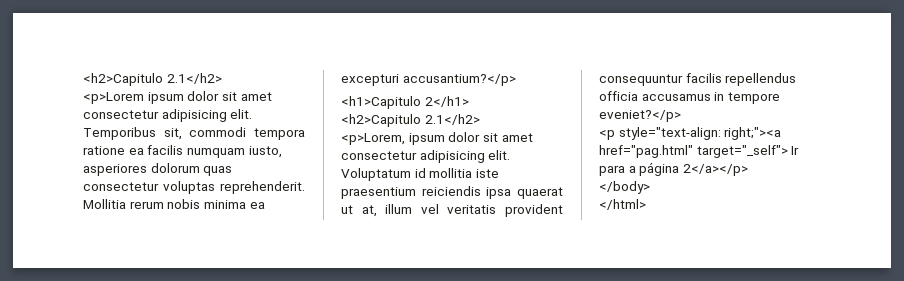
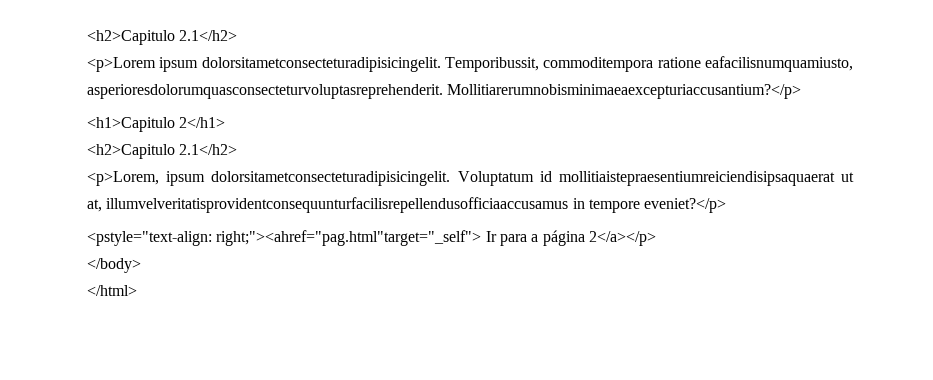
[187,91,272,101] [83,109,253,122] [83,127,305,140] [83,145,282,158] [83,163,233,176] [83,181,305,194] [83,199,265,209] [341,74,516,86] dolor sit amet consectetur adipisicing elit. Temporibus sit, commodi tempora ratione ea facilis numquam iusto, asperiores dolorum quas consectetur voluptas reprehenderit. Mollitia rerum nobis minima ea excepturi accusantium?</p> -> [201,56,853,72] [87,84,802,99] dolorsitametconsecteturadipisicingelit. Temporibussit, commoditempora ratione eafacilisnumquamiusto, asperioresdolorumquasconsecteturvoluptasreprehenderit. Mollitiarerumnobisminimaeaexcepturiaccusantium?</p>
[448,132,533,142] [341,150,511,163] [341,168,499,181] [341,186,563,199] [341,204,563,217] [599,73,797,86] [599,91,780,104] [599,110,681,122] [599,127,782,140] [599,145,788,158] dolor sit amet consectetur adipisicing elit. Voluptatum id mollitia iste praesentium reiciendis ipsa quaerat ut at, illum vel veritatis provident consequuntur facilis repellendus officia accusamus in tempore eveniet?</p> // <p style="text-align: right;"><a href="pag.html" target="_self"> -> [211,171,855,186] [87,197,727,213] [87,230,482,246] dolorsitametconsecteturadipisicingelit. Voluptatum id mollitiaistepraesentiumreiciendisipsaquaerat ut at, illumvelveritatisprovidentconsequunturfacilisrepellendusofficiaaccusamus in tempore eveniet?</p> // <pstyle="text-align: right;"><ahref="pag.html"target="_self">

